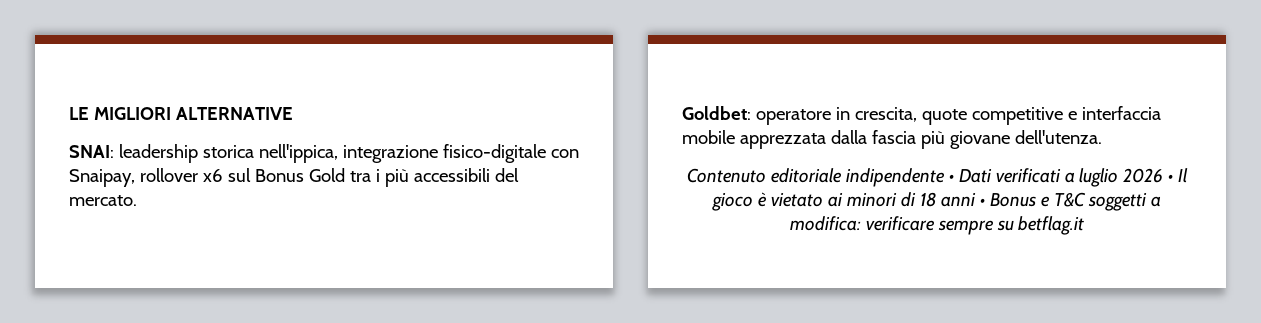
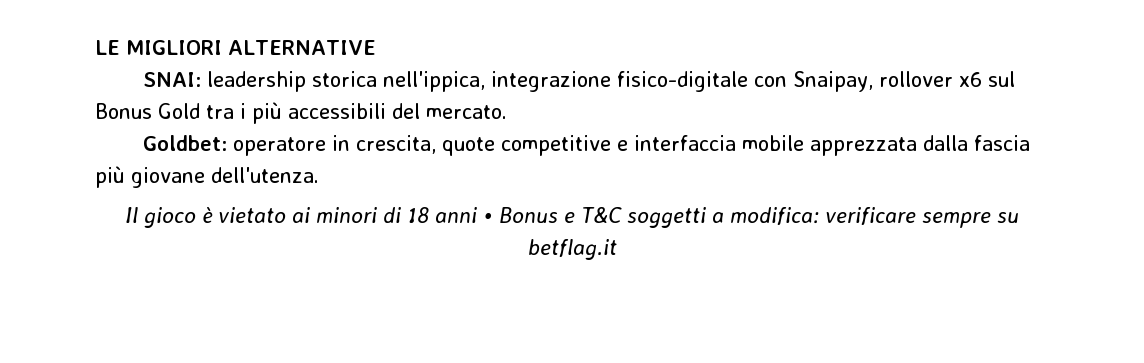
[686,168,1174,187] Contenuto editoriale indipendente • Dati verificati a luglio 2026 • -> (319, 175) none

